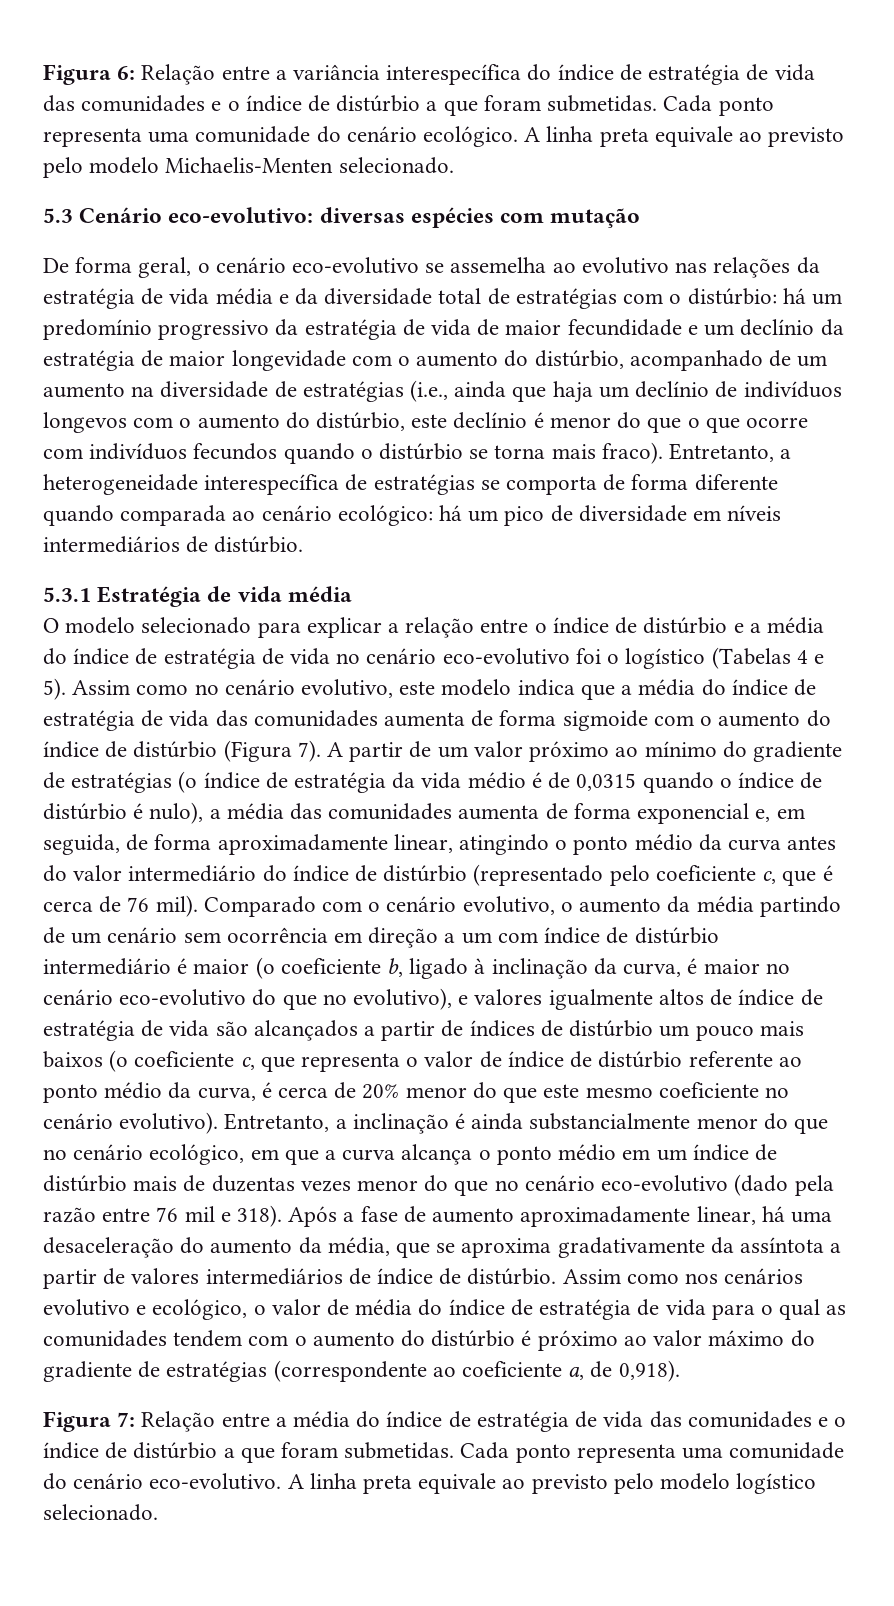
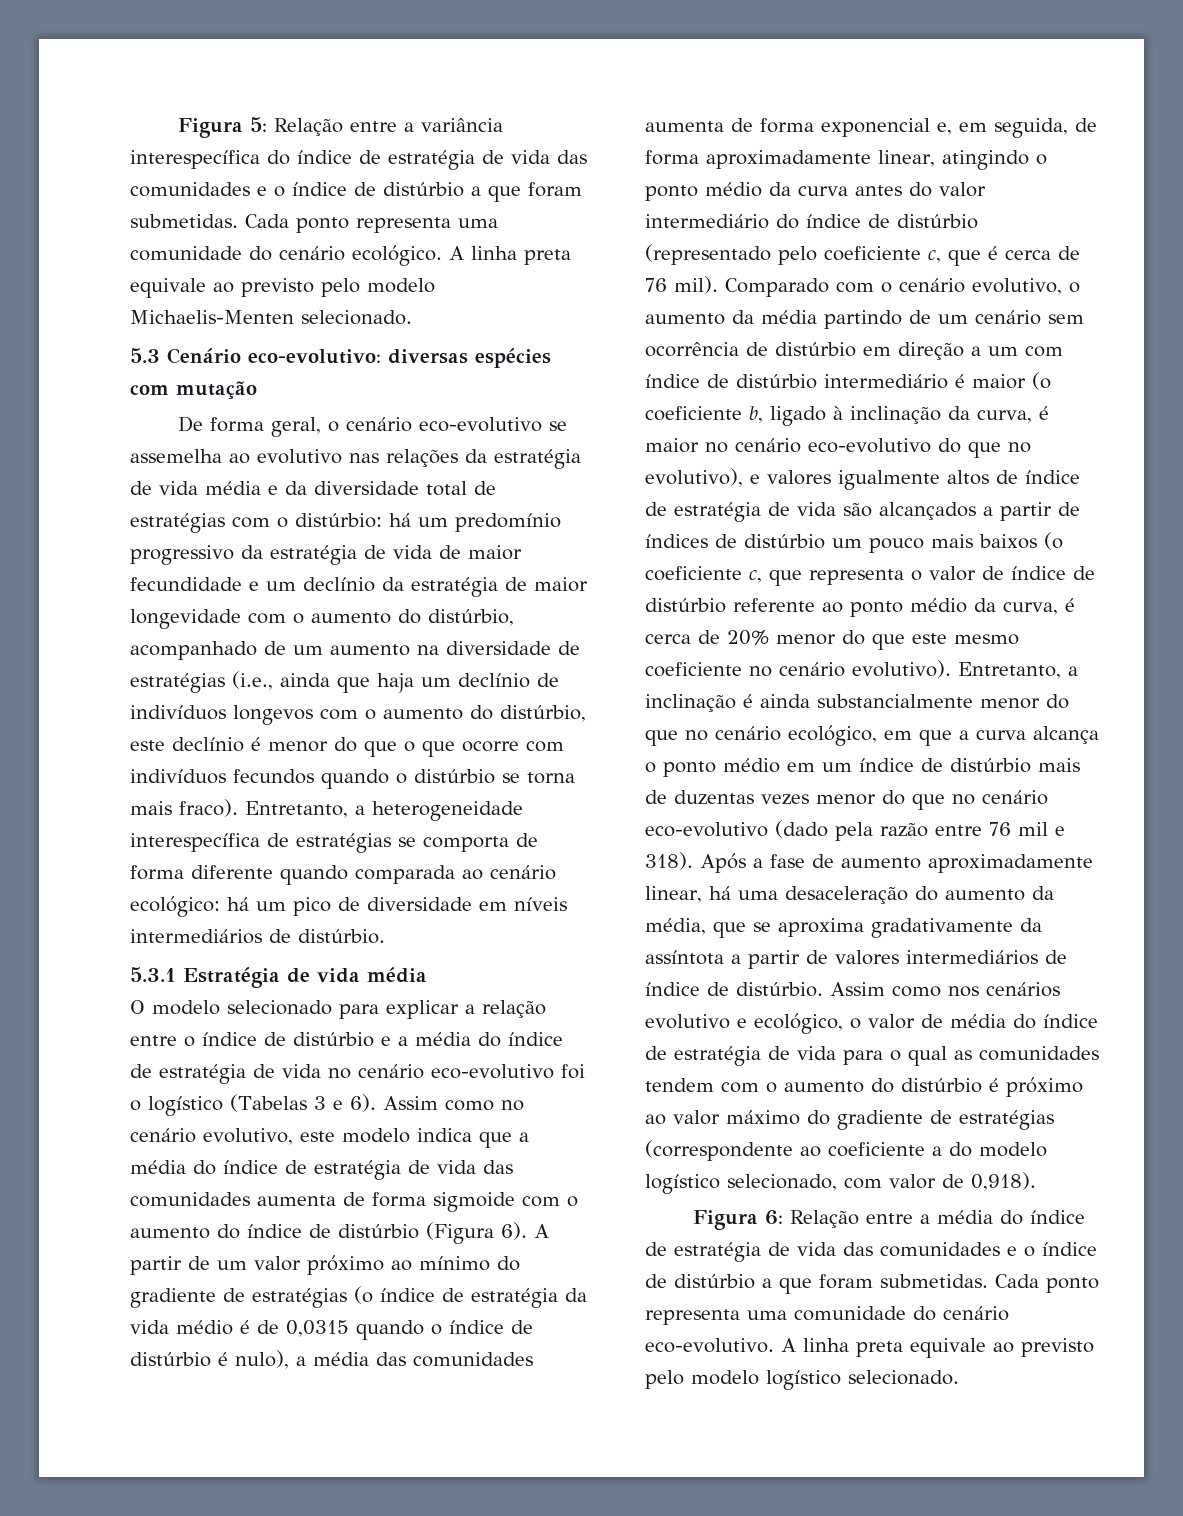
[43,64,136,85] Figura 6: -> [178,117,268,138] Figura 5:
[796,650,824,664] [43,678,66,700] 4 e 5). -> [313,1094,376,1112] 3 e 6).
[297,740,321,762] 7). -> [501,1222,527,1240] 6).
(328, 935) none -> [746,342,856,357] de distúrbio
[568,1367,585,1380] a, -> [932,1142,1047,1157] [645,1174,936,1194] a do modelo logístico selecionado, com valor
[117,1412,136,1427] 7: -> [765,1210,784,1225] 6:

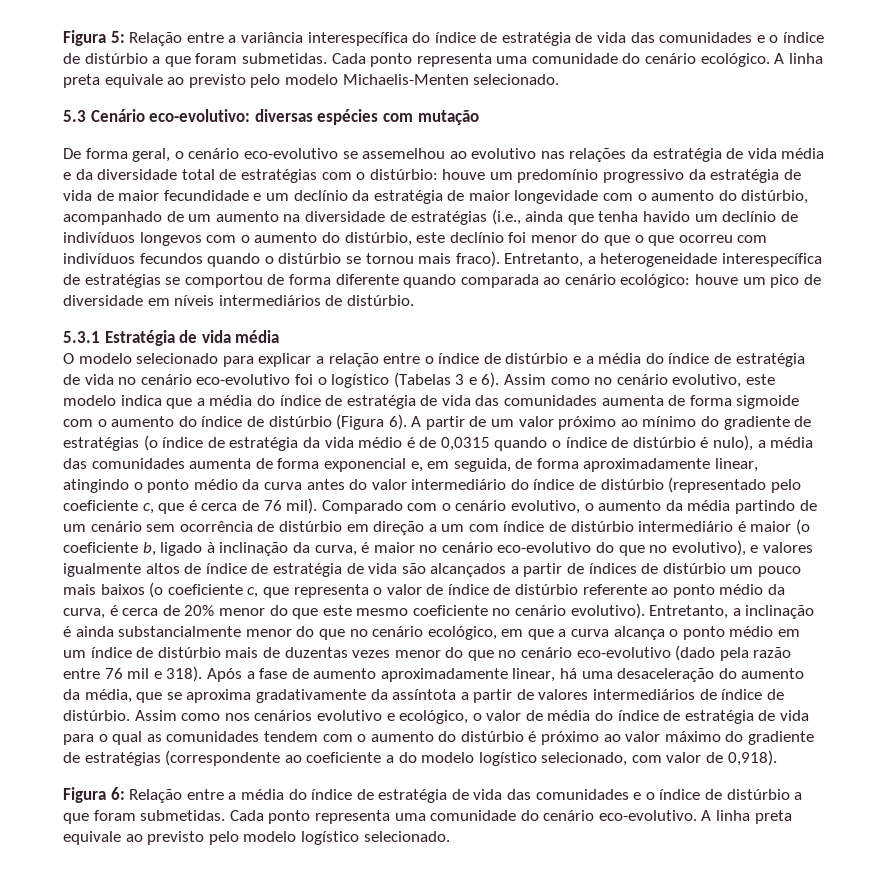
[130,449,222,463] assemelha -> [362,148,446,159] assemelhou
[389,513,411,527] há -> [442,169,486,180] houve
[377,673,414,693] haja -> [598,211,691,222] tenha havido
[251,737,261,751] é -> [508,232,527,243] foi
[462,741,519,752] ocorre -> [678,235,733,243] ocorreu
[527,772,575,784] torna -> [365,253,414,264] tornou
[423,836,509,852] comporta -> [184,274,263,288] comportou
[227,897,249,911] há -> [695,274,739,285] houve

